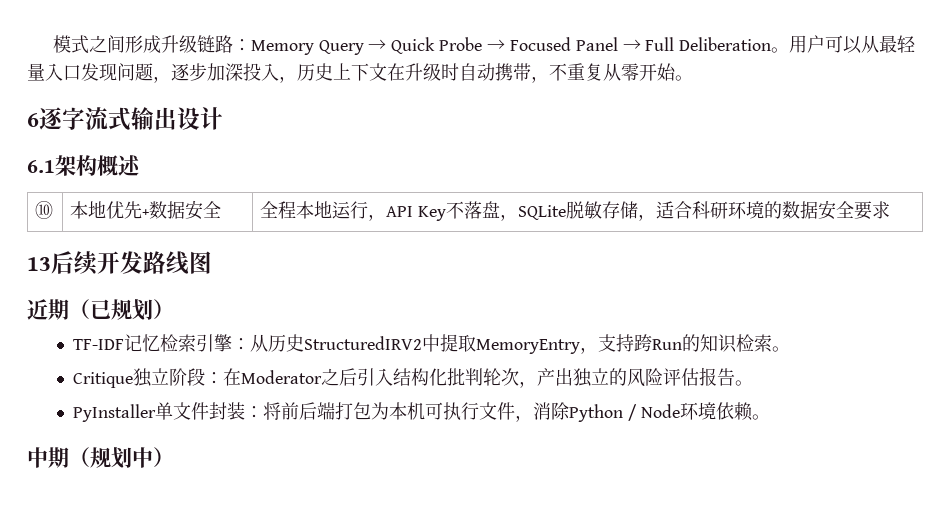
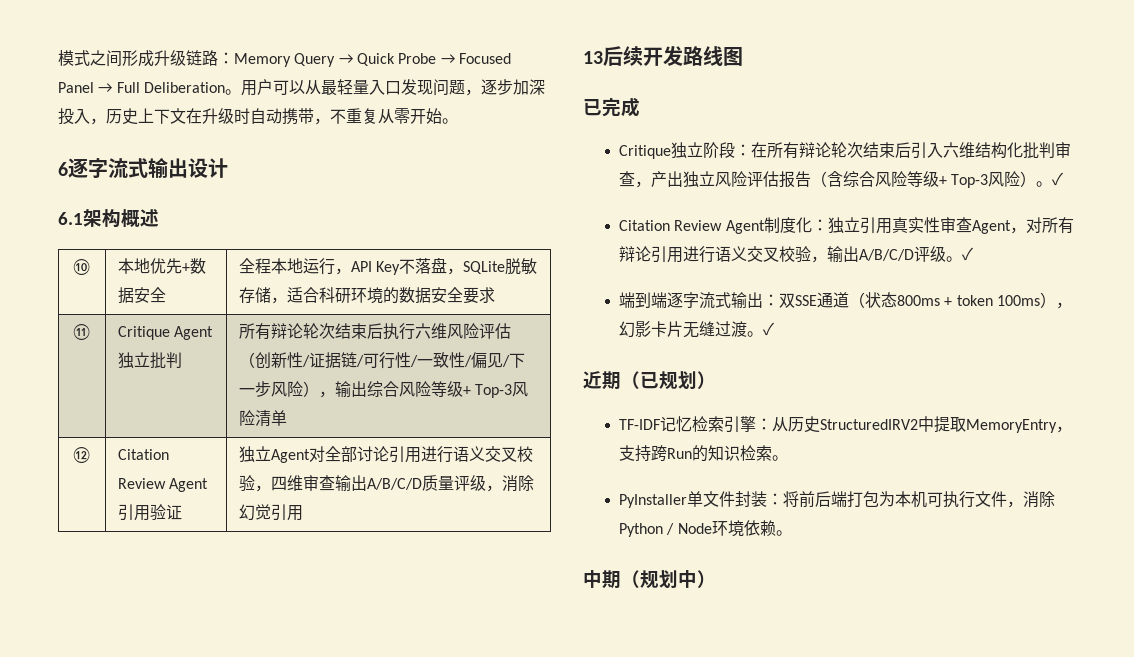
(891, 210) none -> [70,324,92,340] [117,326,213,340] [117,352,182,369] [238,323,511,340] [238,352,525,369] [238,381,528,398] [238,410,287,427] [70,447,92,463] [117,449,169,460] [117,478,208,492] [117,504,182,521] [238,446,533,463] [238,475,534,492] [238,504,303,521] // ⑪ | Critique Agent独立批判 | 所有辩论轮次结束后执行六维风险评估（创新性/证据链/可行性/一致性/偏见/下一步风险），输出综合风险等级+ Top-3风险清单 // ⑫ | Citation Review Agent引用验证 | 独立Agent对全部讨论引用进行语义交叉校验，四维审查输出A/B/C/D质量评级，消除幻觉引用
(212, 262) none -> [583,97,640,117] [619,142,1072,159] [619,171,1064,188] [619,217,1074,234] [619,246,974,263] [619,292,1072,309] [619,321,775,338] // 已完成 // Critique独立阶段：在所有辩论轮次结束后引入六维结构化批判审查，产出独立风险评估报告（含综合风险等级+ Top-3风险）。✓ // Citation Review Agent制度化：独立引用真实性审查Agent，对所有辩论引用进行语义交叉校验，输出A/B/C/D评级。✓ // 端到端逐字流式输出：双SSE通道（状态800ms + token 100ms），幻影卡片无缝过渡。✓
[72,367,753,388] // Critique独立阶段：在Moderator之后引入结构化批判轮次，产出独立的风险评估报告。 -> (789, 458) none

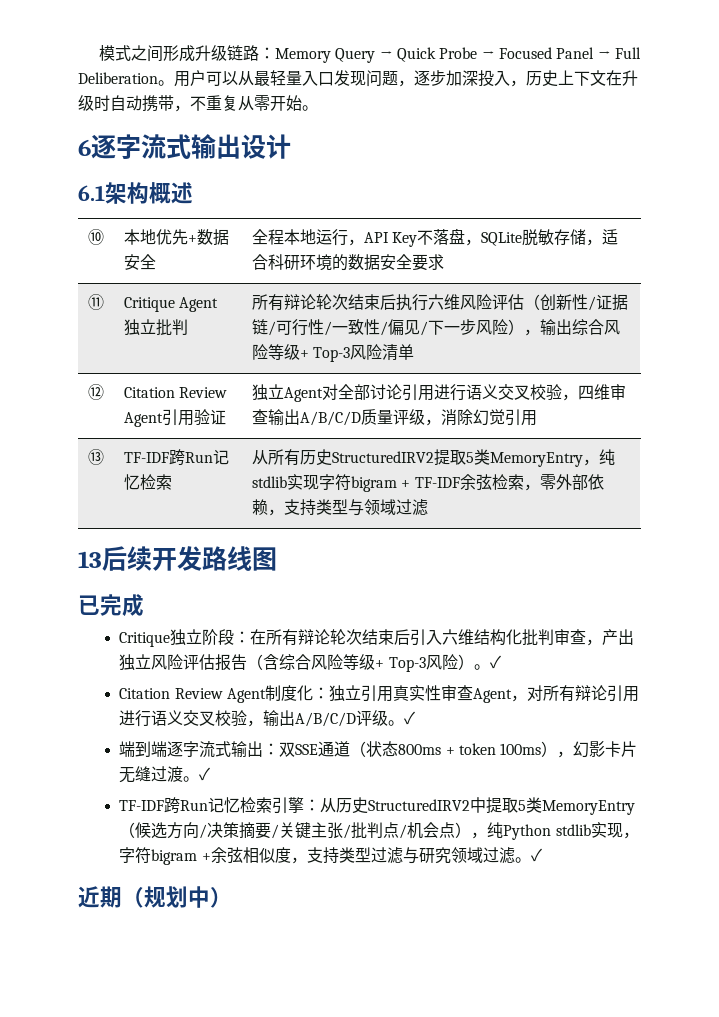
(303, 513) none -> [87,449,104,465] [123,449,229,466] [123,474,172,490] [251,449,615,467] [251,474,604,492] [251,499,428,516] // ⑬ | TF-IDF跨Run记忆检索 | 从所有历史StructuredIRV2提取5类MemoryEntry，纯stdlib实现字符bigram + TF-IDF余弦检索，零外部依赖，支持类型与领域过滤
[583,371,716,390] [619,419,661,430] // 近期（已规划） // TF-IDF -> [119,797,209,814] // TF-IDF跨Run
[966,419,1073,433] [619,445,789,462] [619,491,1056,508] [619,520,792,537] [583,570,602,588] MemoryEntry，支持跨Run的知识检索。 // PyInstaller单文件封装：将前后端打包为本机可执行文件，消除Python / Node环境依赖。 // 中 -> [518,797,636,815] [119,822,639,840] [119,847,542,865] [78,886,100,908] 5类MemoryEntry（候选方向/决策摘要/关键主张/批判点/机会点），纯Python stdlib实现，字符bigram +余弦相似度，支持类型过滤与研究领域过滤。✓ // 近

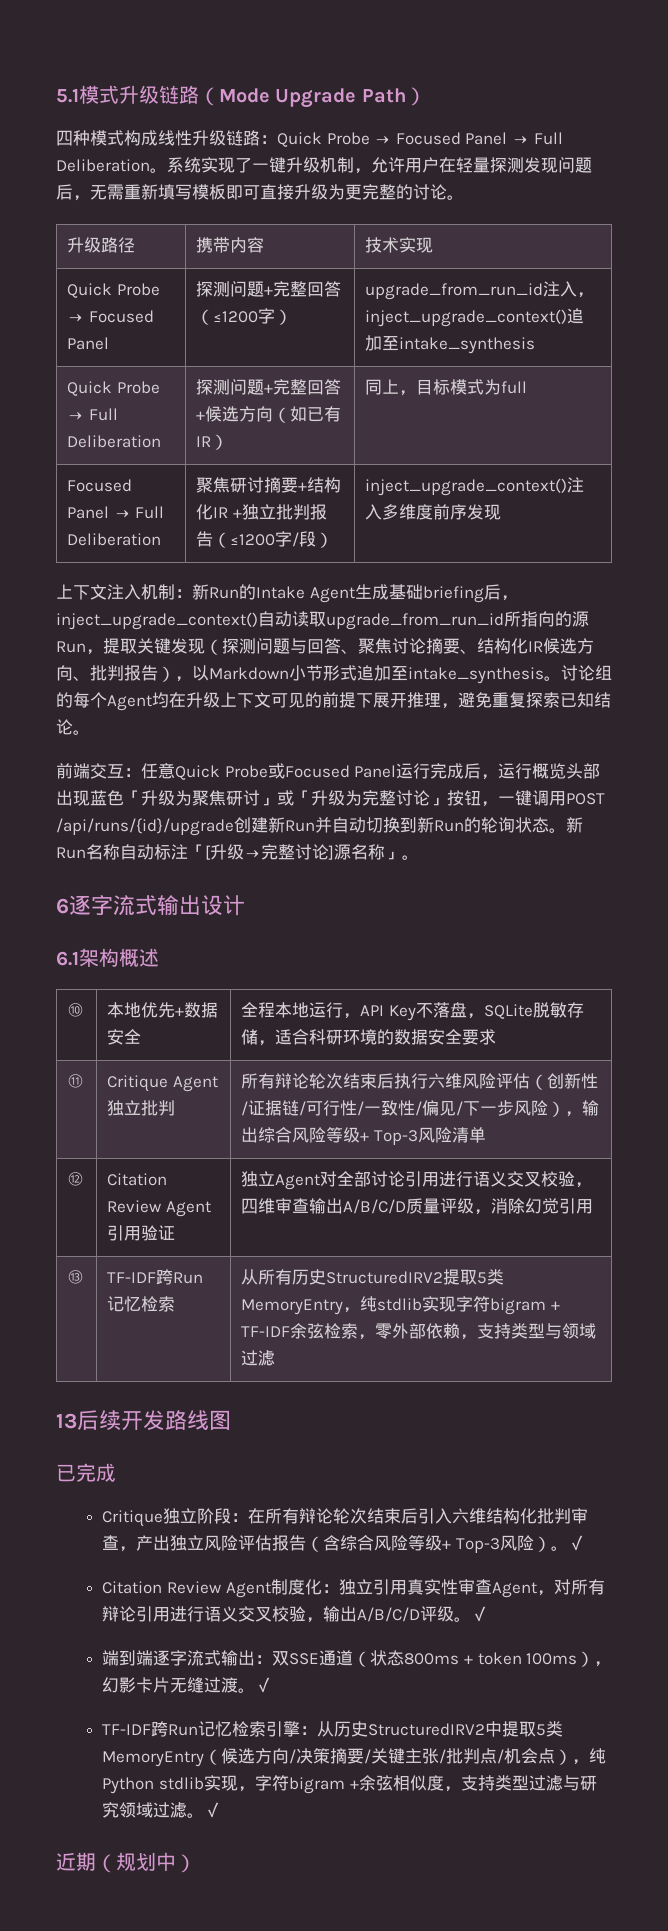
[99,45,393,63] 模式之间形成升级链路：Memory Query → -> [56,85,426,108] [56,130,277,146] 5.1模式升级链路（Mode Upgrade Path） // 四种模式构成线性升级链路：
[174,70,638,87] [78,95,302,112] 用户可以从最轻量入口发现问题，逐步加深投入，历史上下文在升级时自动携带，不重复从零开始 -> [167,157,592,174] [56,184,464,201] [67,237,136,253] [196,237,265,253] [365,237,434,253] [67,283,160,298] [67,310,154,323] [67,337,110,350] [196,281,342,297] [196,308,293,325] [365,281,595,300] [365,308,585,327] [365,335,536,354] [67,381,160,396] [67,408,118,421] [67,435,162,448] [196,379,342,395] [196,406,342,423] [196,434,229,450] [365,379,528,396] [67,479,133,492] [67,506,165,519] [67,533,162,546] [196,477,342,493] [196,504,327,520] [196,531,334,548] [365,477,585,496] [365,504,502,520] [56,584,518,603] [56,611,589,630] [56,638,594,655] [56,665,612,684] [56,692,611,711] [56,719,90,735] [56,763,601,780] [56,790,605,807] [56,817,583,836] [56,844,402,860] 系统实现了一键升级机制，允许用户在轻量探测发现问题后，无需重新填写模板即可直接升级为更完整的讨论。 // 升级路径 | 携带内容 | 技术实现 // Quick Probe → Focused Panel | 探测问题+完整回答（≤1200字） | upgrade_from_run_id注入，inject_upgrade_context()追加至intake_synthesis // Quick Probe → Full Deliberation | 探测问题+完整回答+候选方向（如已有IR） | 同上，目标模式为full // Focused Panel → Full Deliberation | 聚焦研讨摘要+结构化IR +独立批判报告（≤1200字/段） | inject_upgrade_context()注入多维度前序发现 // 上下文注入机制：新Run的Intake Agent生成基础briefing后，inject_upgrade_context()自动读取upgrade_from_run_id所指向的源Run，提取关键发现（探测问题与回答、聚焦讨论摘要、结构化IR候选方向、批判报告），以Markdown小节形式追加至intake_synthesis。讨论组的每个Agent均在升级上下文可见的前提下展开推理，避免重复探索已知结论。 // 前端交互：任意Quick Probe或Focused Panel运行完成后，运行概览头部出现蓝色「升级为聚焦研讨」或「升级为完整讨论」按钮，一键调用POST /api/runs/{id}/upgrade创建新Run并自动切换到新Run的轮询状态。新Run名称自动标注「[升级→完整讨论]源名称」

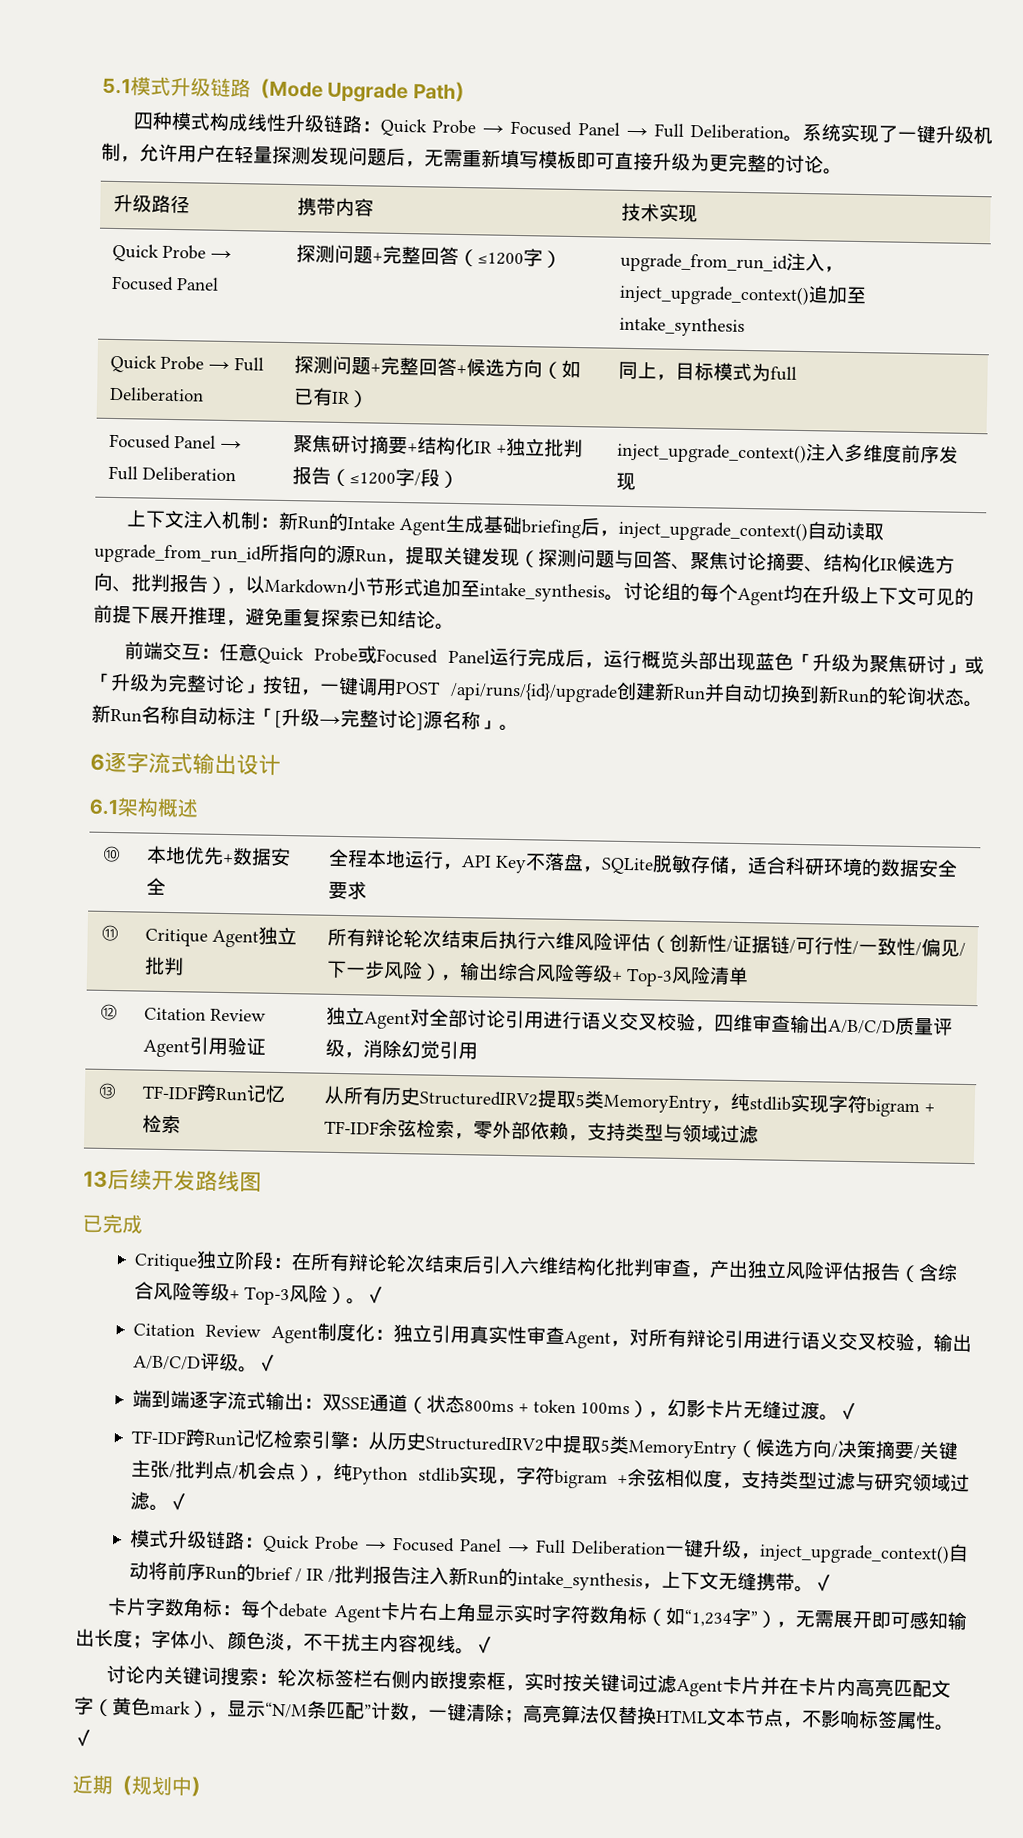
(222, 1810) none -> [129,1529,969,1565] [129,1561,834,1593] [106,1597,967,1631] [75,1628,494,1655] [105,1665,951,1698] [74,1696,955,1731] [73,1729,93,1747] // 模式升级链路：Quick Probe → Focused Panel → Full Deliberation一键升级，inject_upgrade_context()自动将前序Run的brief / IR /批判报告注入新Run的intake_synthesis，上下文无缝携带。✓ // 卡片字数角标：每个debate Agent卡片右上角显示实时字符数角标（如“1,234字”），无需展开即可感知输出长度；字体小、颜色淡，不干扰主内容视线。✓ // 讨论内关键词搜索：轮次标签栏右侧内嵌搜索框，实时按关键词过滤Agent卡片并在卡片内高亮匹配文字（黄色mark），显示“N/M条匹配”计数，一键清除；高亮算法仅替换HTML文本节点，不影响标签属性。✓

